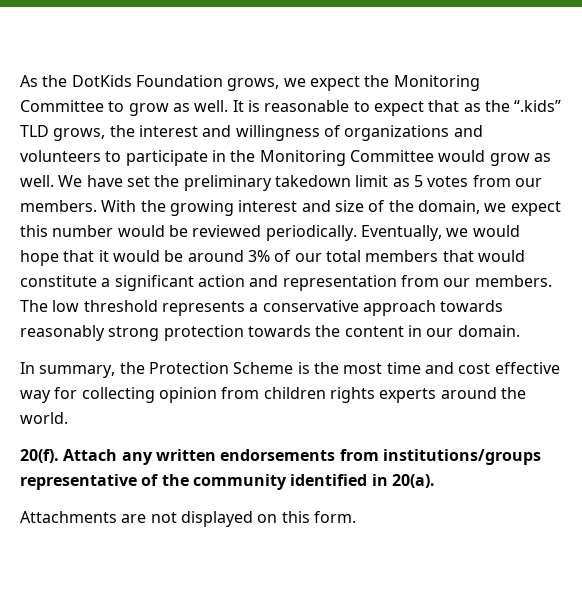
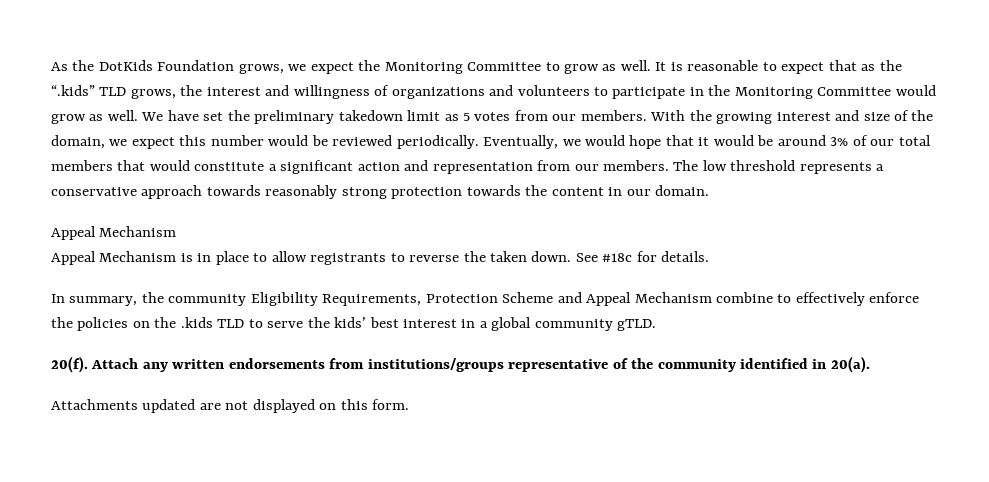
[20,362,560,378] [20,387,526,403] [20,412,68,424] In summary, the Protection Scheme is the most time and cost effective way for collecting opinion from children rights experts around the world. -> [51,226,177,240] [51,251,710,265] [51,292,920,306] [51,317,657,331] Appeal Mechanism // Appeal Mechanism is in place to allow registrants to reverse the taken down. See #18c for details. // In summary, the community Eligibility Requirements, Protection Scheme and Appeal Mechanism combine to effectively enforce the policies on the .kids TLD to serve the kids’ best interest in a global community gTLD.
(117, 517) none -> [142,399,196,413] updated

